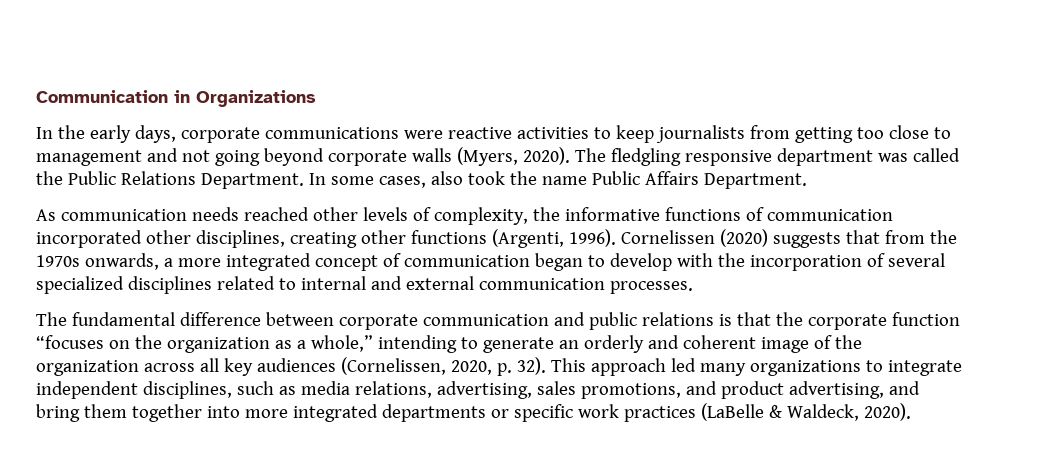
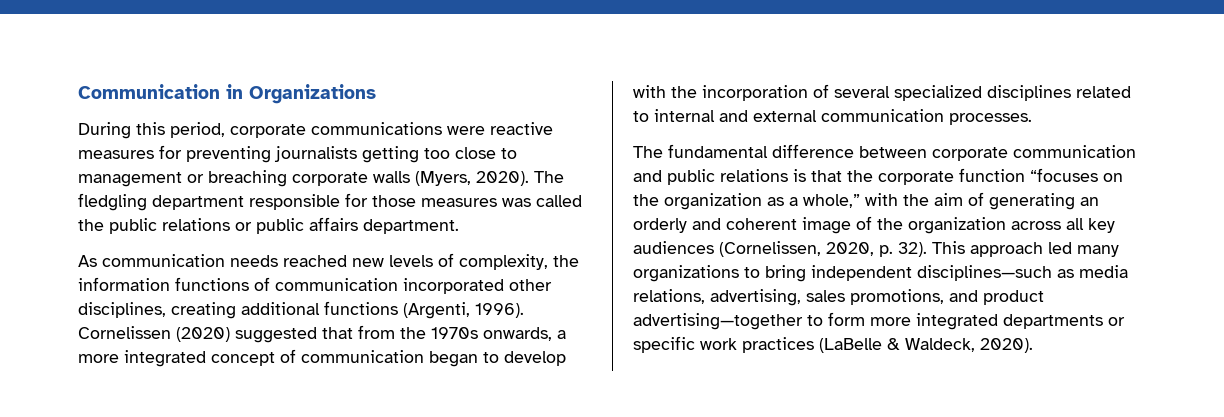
[36,125,790,143] In the early days, corporate communications were reactive activities to keep journalists from -> [78,122,553,139] [78,145,357,163] During this period, corporate communications were reactive measures for preventing journalists
[146,148,324,166] and not going beyond -> [187,170,287,187] or breaching
[684,148,960,166] [36,171,807,189] responsive department was called the Public Relations Department. In some cases, also took the name Public Affairs Department. -> [152,193,582,210] [78,217,459,234] department responsible for those measures was called the public relations or public affairs department.
[312,207,358,221] other -> [352,258,384,267] new
[564,207,660,221] informative -> [78,277,170,291] information
[360,230,406,244] other -> [241,302,320,315] additional
[772,232,841,248] suggests -> [235,327,317,343] suggested
[377,335,554,353] intending to generate -> [865,192,1075,210] with the aim of generating
[887,360,962,376] [36,381,274,399] integrate independent disciplines, such -> [765,265,1052,282] bring independent disciplines—such
[788,381,920,399] [36,404,240,422] advertising, and bring them together into -> [633,312,865,330] advertising—together to form

